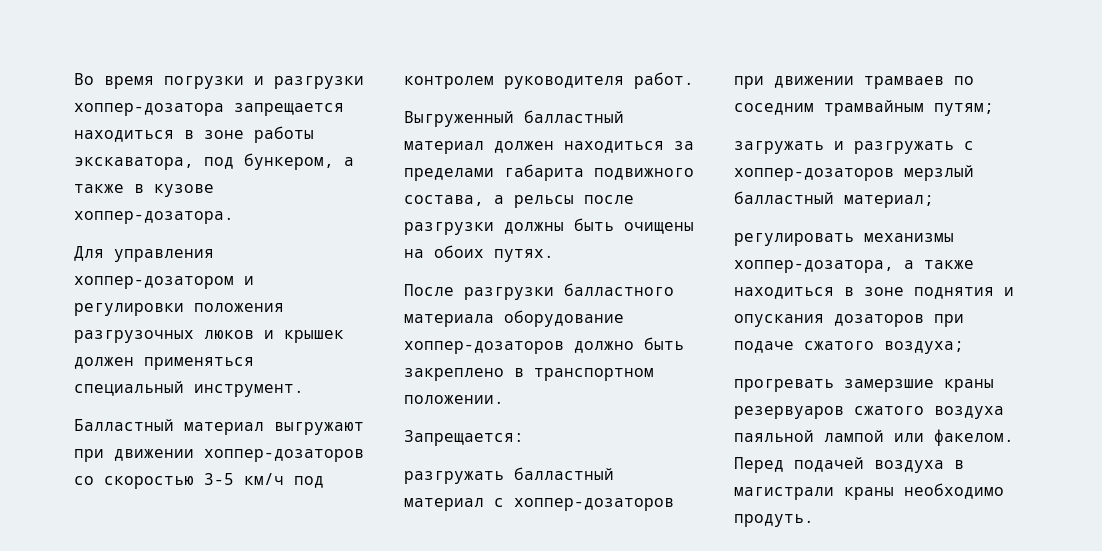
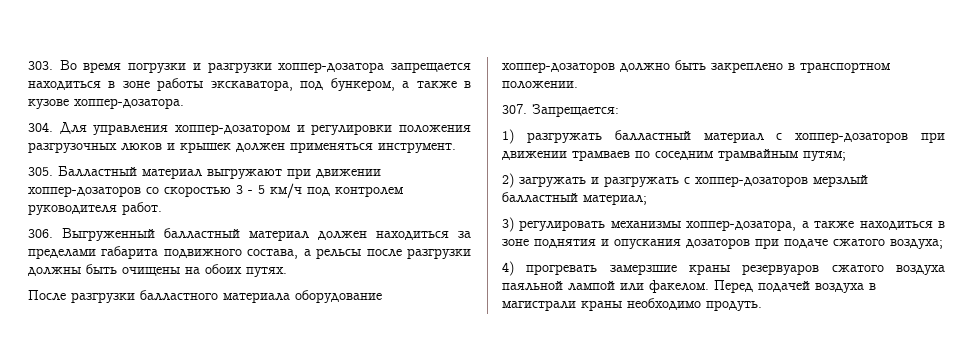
(74, 79) none -> [28,61,53,70] 303.
(234, 217) none -> [28,122,53,132] 304.
[74,381,184,396] специальный -> (373, 147) none
(304, 390) none -> [28,167,53,176] 305.
[204,473,234,485] 3-5 -> [236,185,265,194] 3 - 5
(694, 80) none -> [28,229,53,238] 306.
(504, 399) none -> [502,104,527,114] 307.
(524, 438) none -> [502,129,514,144] 1)
(994, 109) none -> [502,173,514,188] 2)
(934, 201) none -> [502,217,514,232] 3)
(964, 347) none -> [502,261,514,276] 4)

